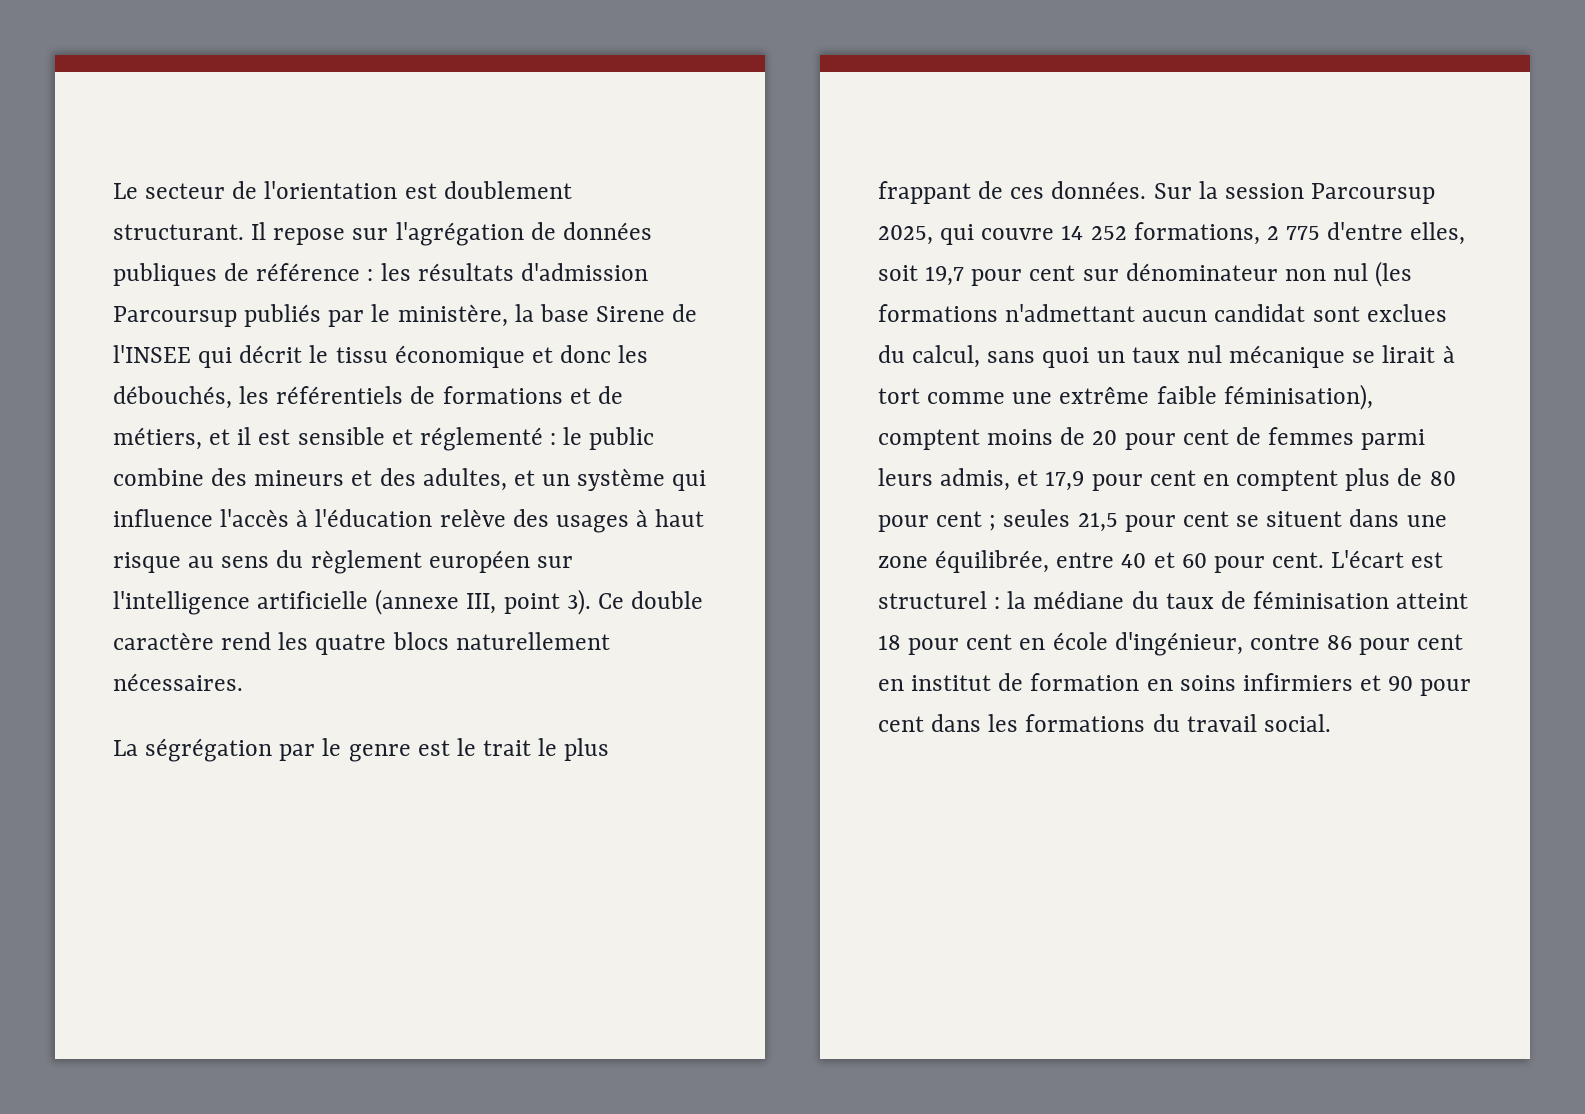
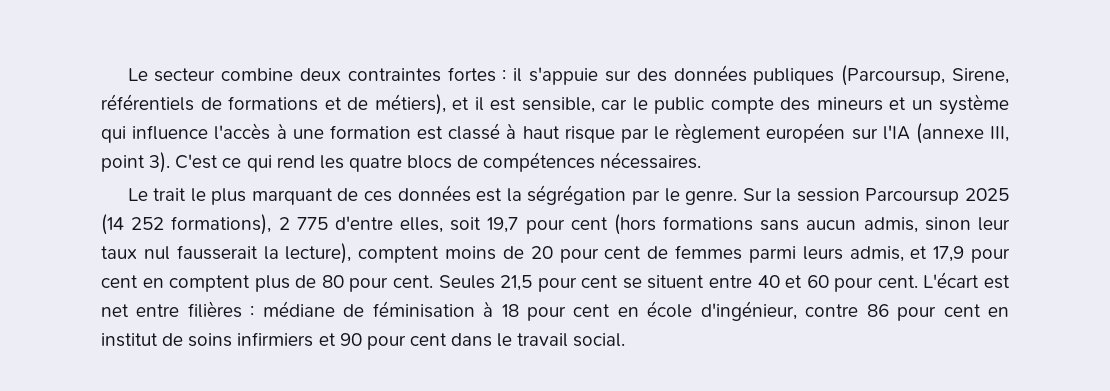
[232,181,572,199] [113,222,652,246] [113,263,648,286] [113,304,698,327] [113,345,649,368] [113,386,270,409] de l'orientation est doublement structurant. Il repose sur l'agrégation de données publiques de référence : les résultats d'admission Parcoursup publiés par le ministère, la base Sirene de l'INSEE qui décrit le tissu économique et donc les débouchés, les -> [221,65,1010,86] combine deux contraintes fortes : il s'appuie sur des données publiques (Parcoursup, Sirene,
[113,427,202,450] métiers, -> [374,94,446,115] métiers),
[297,427,557,451] sensible et réglementé : -> [521,97,627,113] sensible, car
[113,468,204,486] combine -> [710,97,774,114] compte
[379,468,535,491] des adultes, et -> (906, 103) none
[315,509,705,533] [113,550,304,573] l'éducation relève des usages à haut risque au sens du -> [292,123,669,143] une formation est classé à haut risque par le
[113,591,369,615] l'intelligence artificielle -> [882,125,910,140] l'IA
[597,591,704,609] [113,632,214,650] Ce double caractère -> [175,154,272,172] C'est ce qui
[455,632,610,650] naturellement -> [457,152,596,172] de compétences
[113,738,610,762] [878,181,1436,204] [878,222,1260,245] La ségrégation par le genre est le trait le plus frappant de ces données. Sur la session Parcoursup 2025, qui couvre 14 252 formations, -> [127,185,1009,205] [101,214,272,235] Le trait le plus marquant de ces données est la ségrégation par le genre. Sur la session Parcoursup 2025 (14 252 formations),
[1082,261,1413,287] [878,304,1447,322] [878,345,1455,368] [878,384,1373,410] sur dénominateur non nul (les formations n'admettant aucun candidat sont exclues du calcul, sans quoi un taux nul mécanique se lirait à tort comme une extrême faible féminisation), -> [613,214,1010,235] [101,243,352,264] (hors formations sans aucun admis, sinon leur taux nul fausserait la lecture),
[936,509,1071,531] cent ; seules -> [393,275,495,289] cent. Seules
[1349,509,1447,527] [878,550,1050,573] dans une zone équilibrée, -> (705, 282) none
[878,591,1214,609] structurel : la médiane du taux -> [101,301,335,318] net entre filières : médiane
[1396,593,1469,609] atteint -> [483,301,494,317] à
[1030,673,1173,691] formation en -> (184, 339) none
[988,714,1180,732] les formations du -> [497,333,513,347] le

